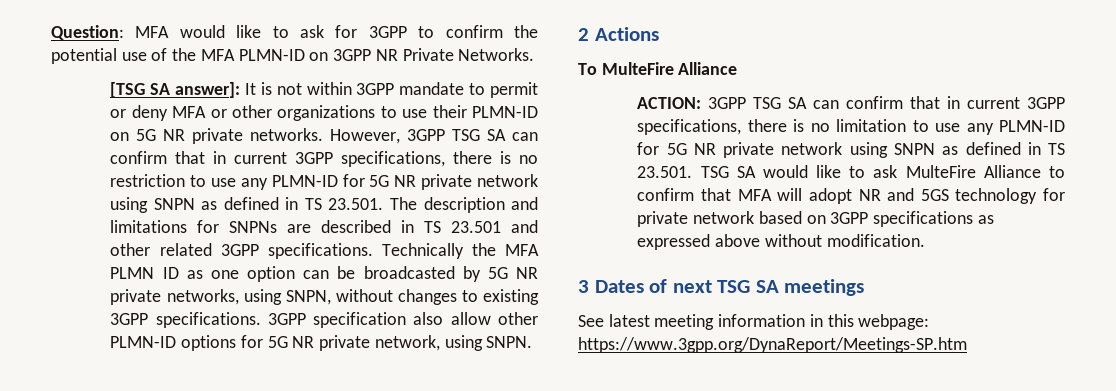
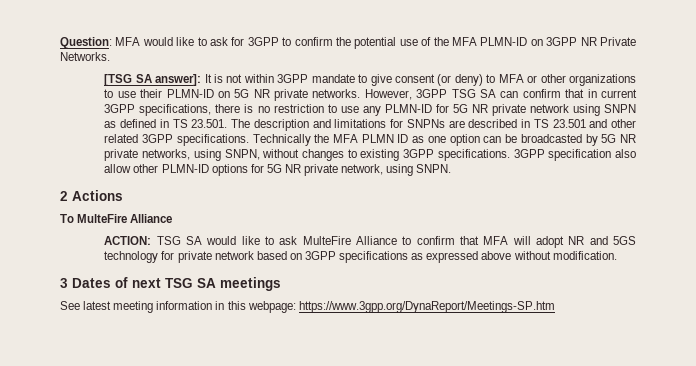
[490,82,538,98] [110,105,168,121] permit or deny -> [370,74,496,86] give consent (or deny) to
[708,96,1065,109] [637,119,1065,135] [637,142,1065,158] [637,166,693,178] 3GPP TSG SA can confirm that in current 3GPP specifications, there is no limitation to use any PLMN-ID for 5G NR private network using SNPN as defined in TS 23.501. -> (152, 240) none

